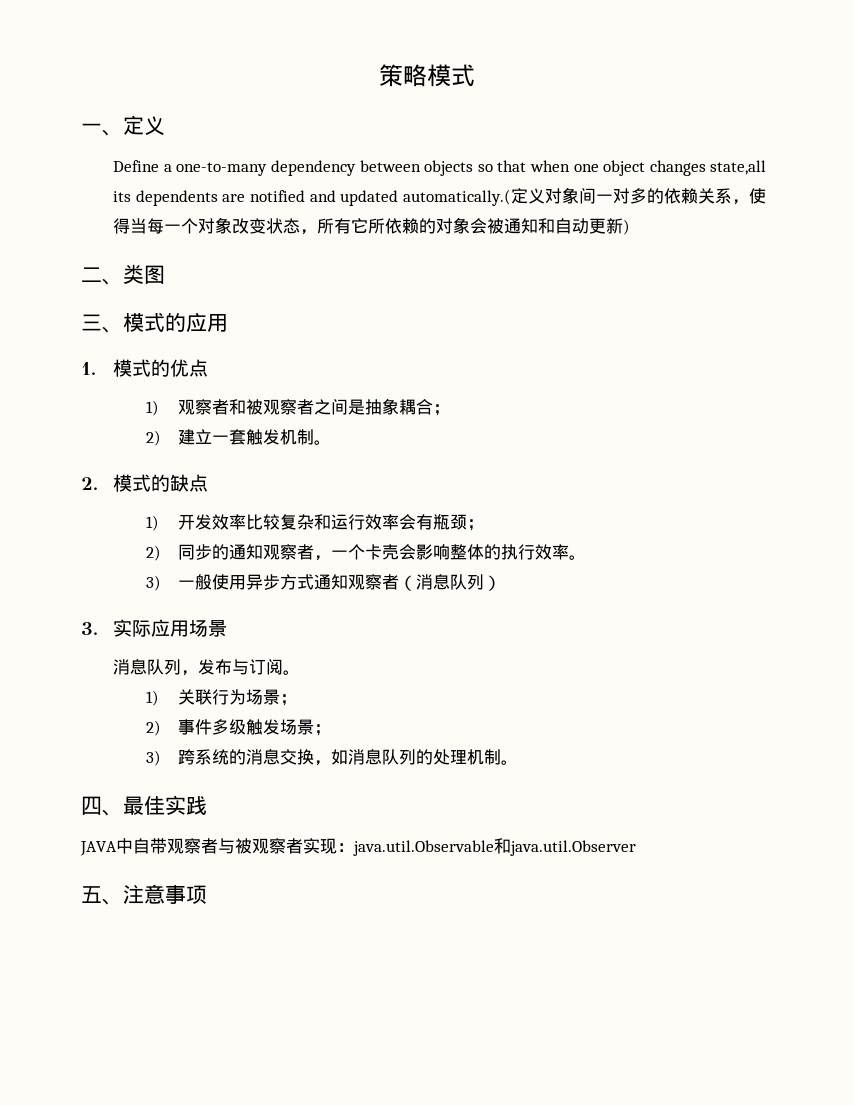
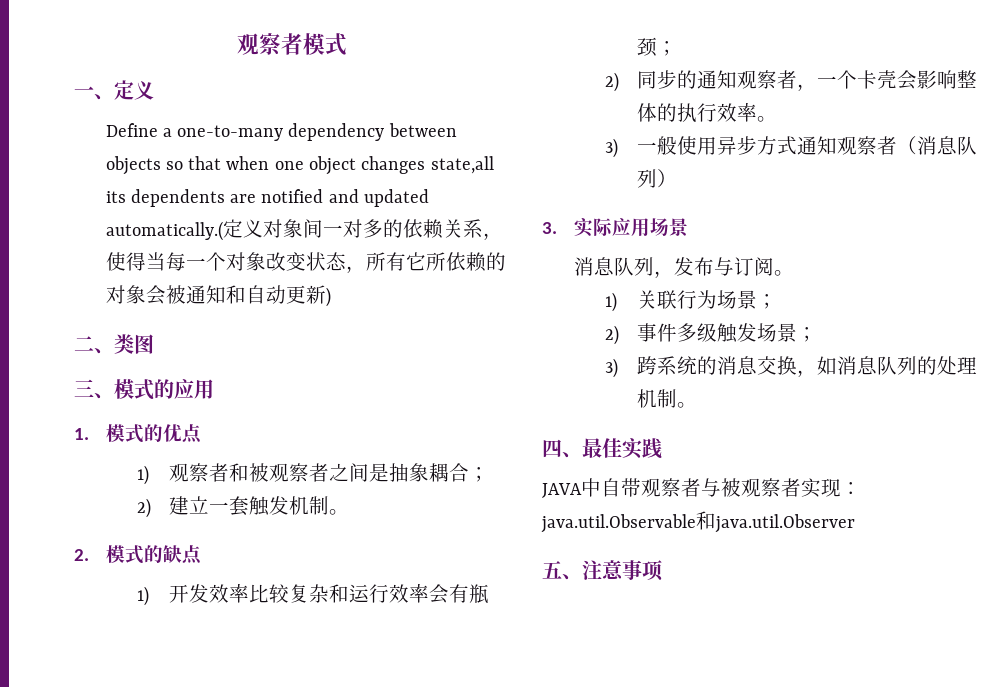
[379,64,427,87] 策略 -> [237,33,303,56] 观察者

